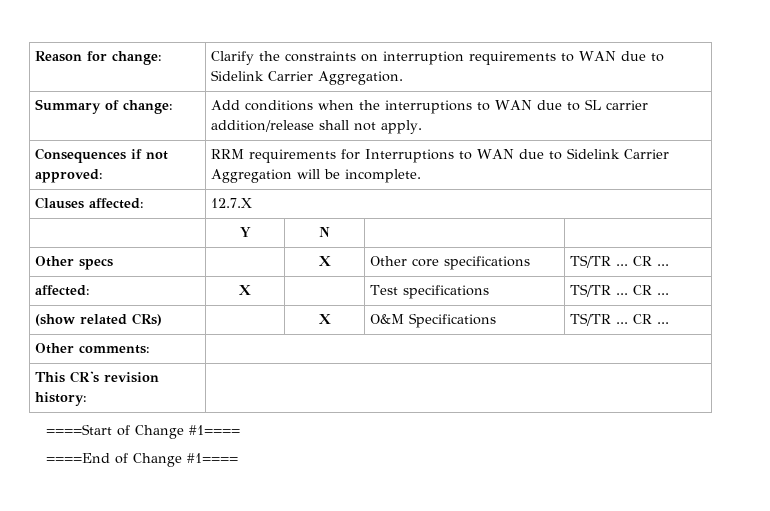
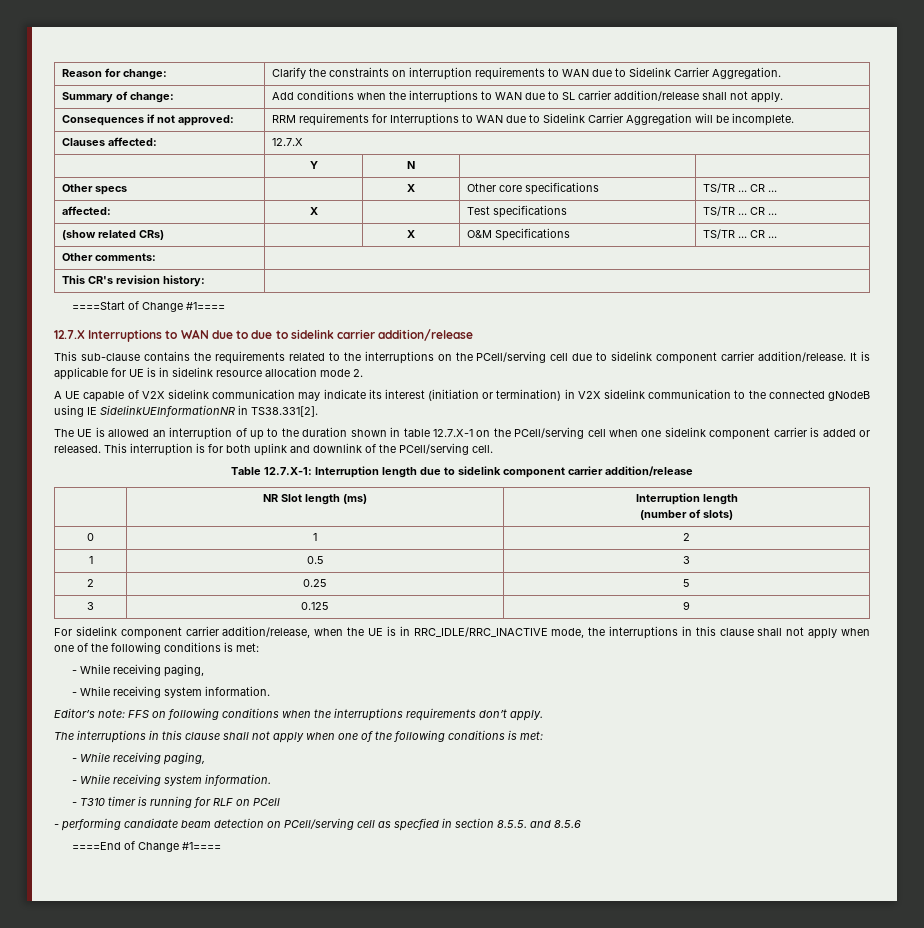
(240, 430) none -> [54,329,474,342] [54,351,871,364] [54,367,363,380] [54,389,870,402] [54,405,318,417] [54,427,870,440] [54,443,493,456] [231,466,693,478] [263,494,367,505] [635,493,738,505] [640,509,733,520] [87,533,94,541] [313,533,317,541] [683,533,690,541] [88,556,93,564] [306,556,324,564] [683,556,690,564] [87,579,94,587] [303,579,327,587] [683,579,690,587] [87,602,94,610] [301,602,329,610] [683,601,690,610] [54,626,871,639] [54,642,259,654] [72,664,205,677] [72,686,271,698] [54,708,543,721] [54,730,543,743] [72,752,206,765] [72,774,272,786] [72,796,281,808] [54,818,581,831] // 12.7.X Interruptions to WAN due to due to sidelink carrier addition/release // This sub-clause contains the requirements related to the interruptions on the PCell/serving cell due to sidelink component carrier addition/release. It is applicable for UE is in sidelink resource allocation mode 2. // A UE capable of V2X sidelink communication may indicate its interest (initiation or termination) in V2X sidelink communication to the connected gNodeB using IE SidelinkUEInformationNR in TS38.331[2]. // The UE is allowed an interruption of up to the duration shown in table 12.7.X-1 on the PCell/serving cell when one sidelink component carrier is added or released. This interruption is for both uplink and downlink of the PCell/serving cell. // Table 12.7.X-1: Interruption length due to sidelink component carrier addition/release // | NR Slot length (ms) | Interruption length // (number of slots) // 0 | 1 | 2 // 1 | 0.5 | 3 // 2 | 0.25 | 5 // 3 | 0.125 | 9 // For sidelink component carrier addition/release, when the UE is in RRC_IDLE/RRC_INACTIVE mode, the interruptions in this clause shall not apply when one of the following conditions is met: // - While receiving paging, // - While receiving system information. // Editor’s note: FFS on following conditions when the interruptions requirements don’t apply. // The interruptions in this clause shall not apply when one of the following conditions is met: // - While receiving paging, // - While receiving system information. // - T310 timer is running for RLF on PCell // - performing candidate beam detection on PCell/serving cell as specfied in section 8.5.5. and 8.5.6

